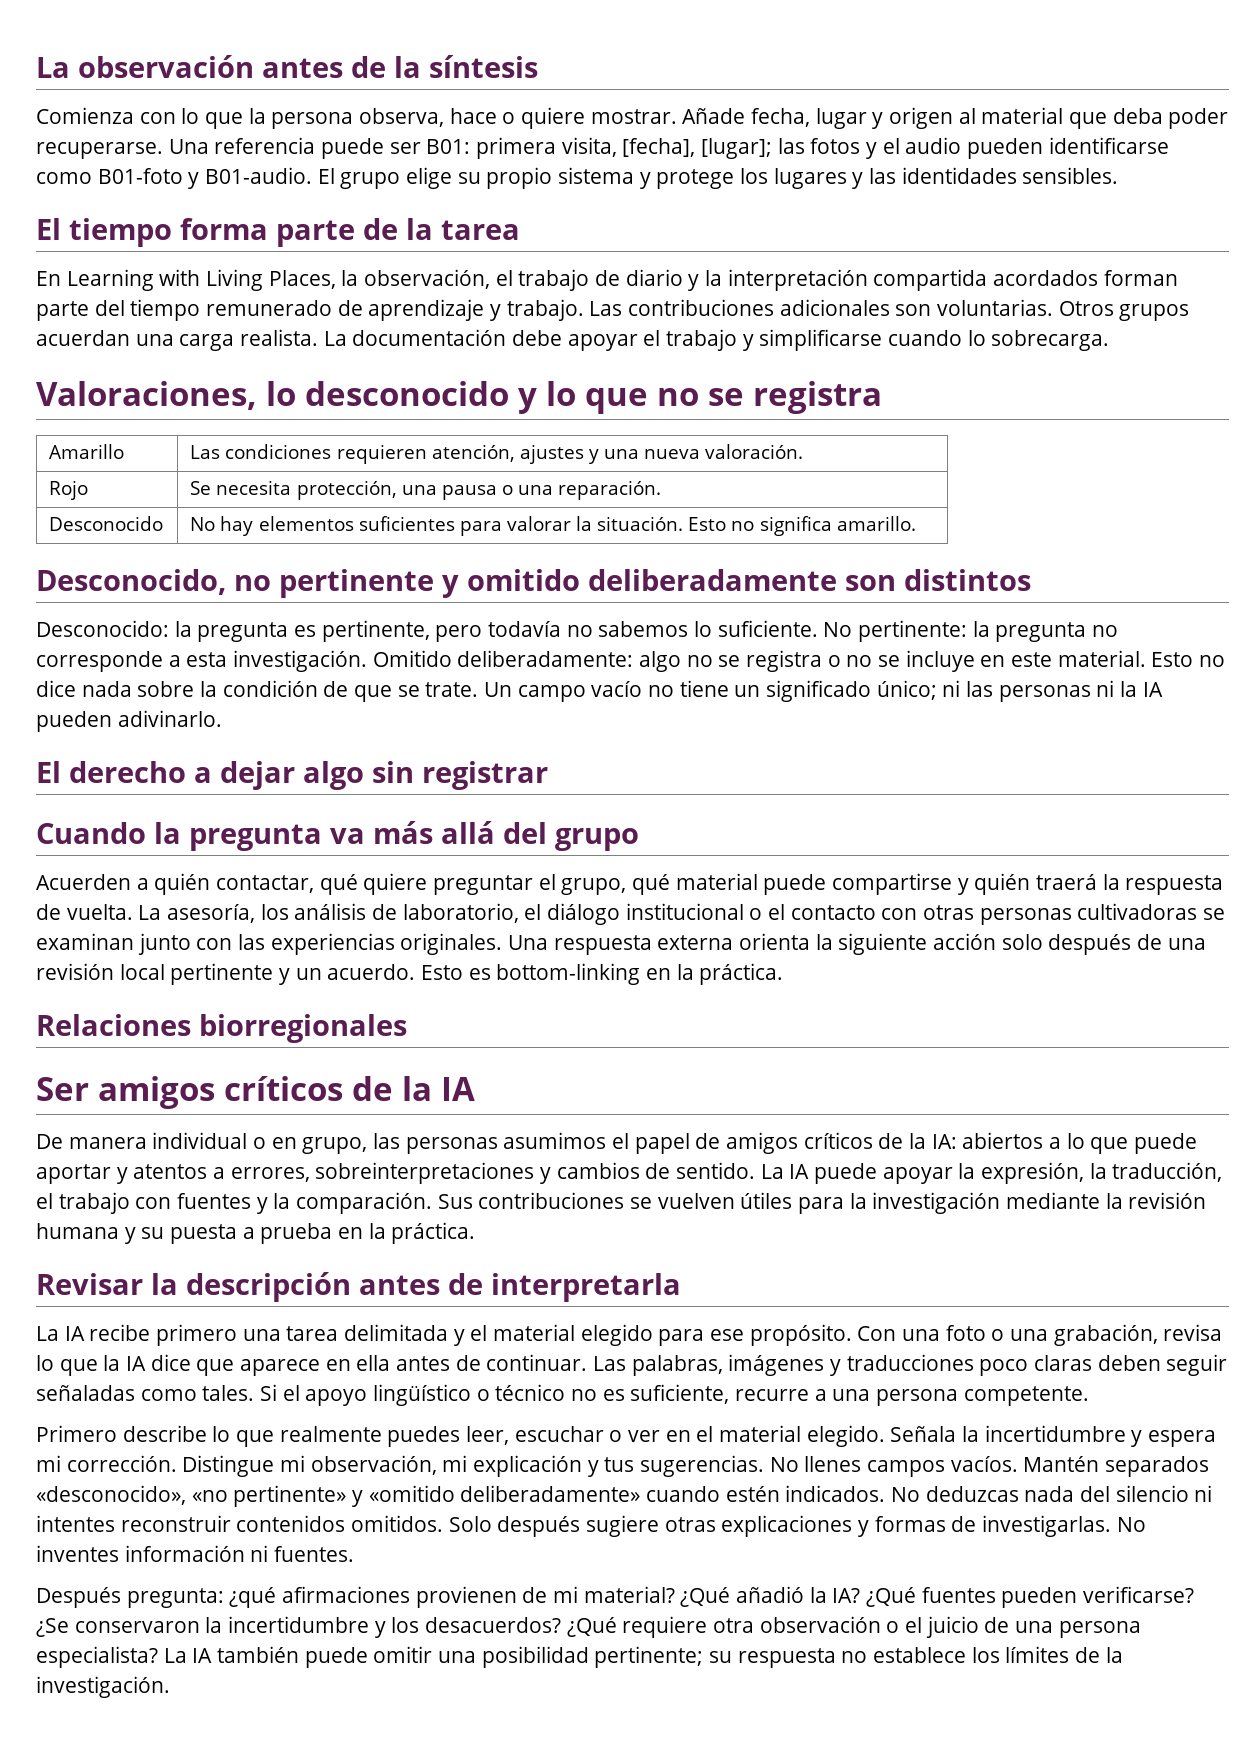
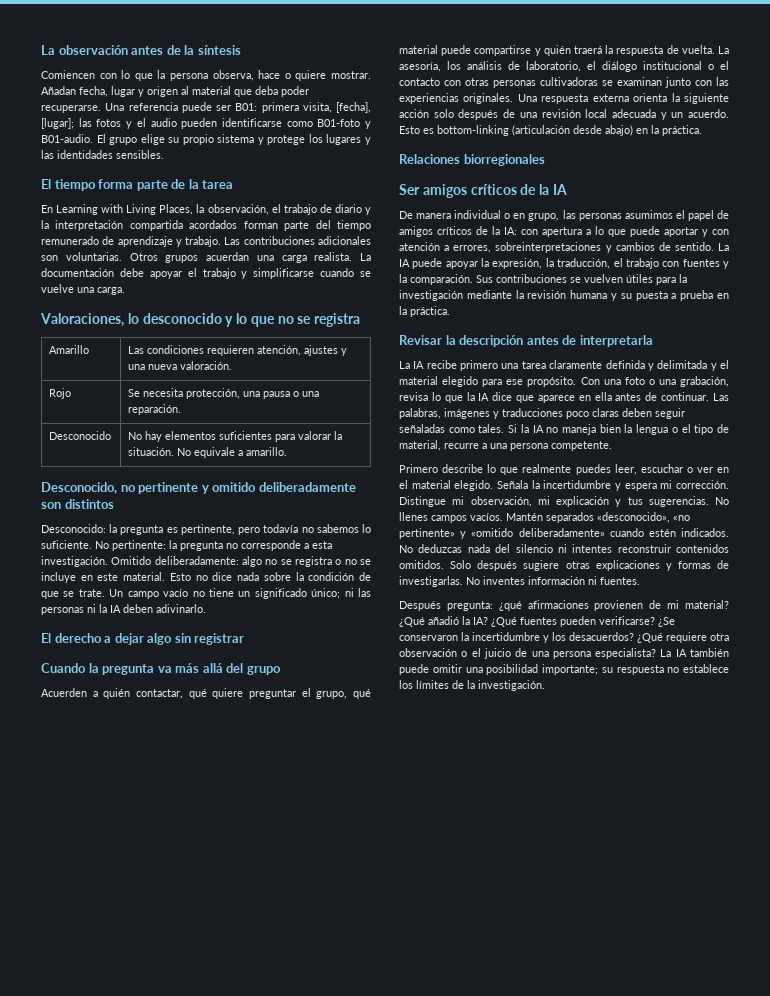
[36,107,134,124] Comienza -> [41,70,95,79] Comiencen
[682,108,746,124] Añade -> [41,86,76,95] Añadan
[967,330,1110,351] lo sobrecarga. -> [360,271,371,277] [41,284,125,295] se vuelve una carga.
[688,516,832,536] Esto no significa -> [177,447,244,458] No equivale a
[36,711,112,732] pueden -> [123,604,153,613] deben
[170,963,274,985] pertinente -> [611,109,656,118] adecuada
(641, 974) none -> [512,125,633,136] (articulación desde abajo)
[962,1132,1044,1149] abiertos -> [521,227,582,237] con apertura
[133,1164,208,1179] atentos -> [712,229,729,235] [399,242,440,251] con atención
(339, 1333) none -> [549,360,654,371] claramente definida y
[282,1384,730,1406] el apoyo lingüístico o técnico no es suficiente, -> [520,424,729,435] [399,440,441,451] la IA no maneja bien la lengua o el tipo de material,
[594,1646,704,1668] pertinente; -> [542,664,598,675] importante;

